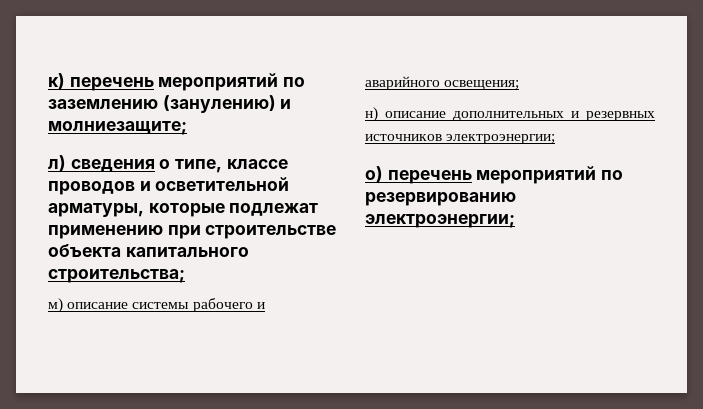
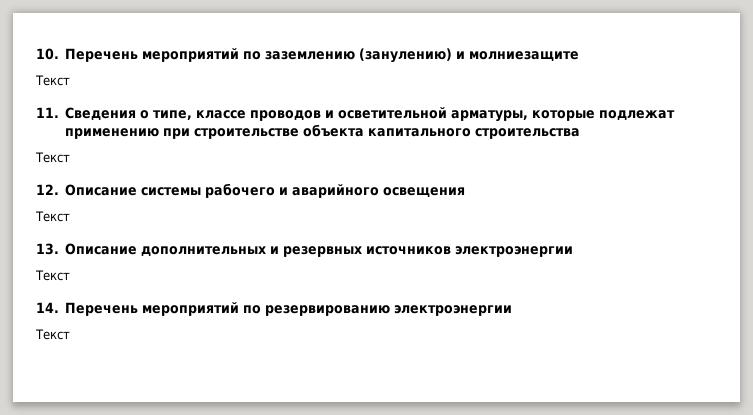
[48,73,154,91] к) перечень -> [36,48,139,62] 10. Перечень
[48,121,187,135] [48,155,155,172] молниезащите; // л) сведения -> [469,51,580,61] [35,75,70,86] [36,107,137,120] молниезащите // Текст // 11. Сведения
[48,269,185,283] [48,298,265,313] [365,76,520,90] [365,107,655,122] [365,134,556,144] [365,166,472,184] строительства; // м) описание системы рабочего и аварийного освещения; // н) описание дополнительных и резервных источников электроэнергии; // о) перечень -> [475,128,581,139] [35,152,70,163] [36,183,466,198] [35,211,70,222] [36,243,574,257] [35,270,70,281] [36,302,139,316] строительства // Текст // 12. Описание системы рабочего и аварийного освещения // Текст // 13. Описание дополнительных и резервных источников электроэнергии // Текст // 14. Перечень
[365,214,515,228] электроэнергии; -> [394,305,513,316] [35,329,70,340] электроэнергии // Текст

